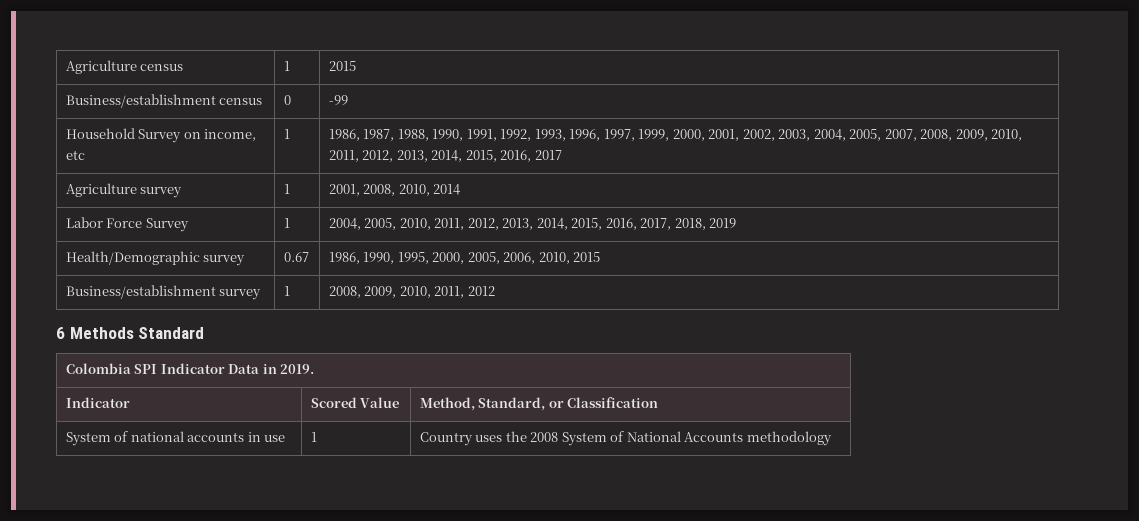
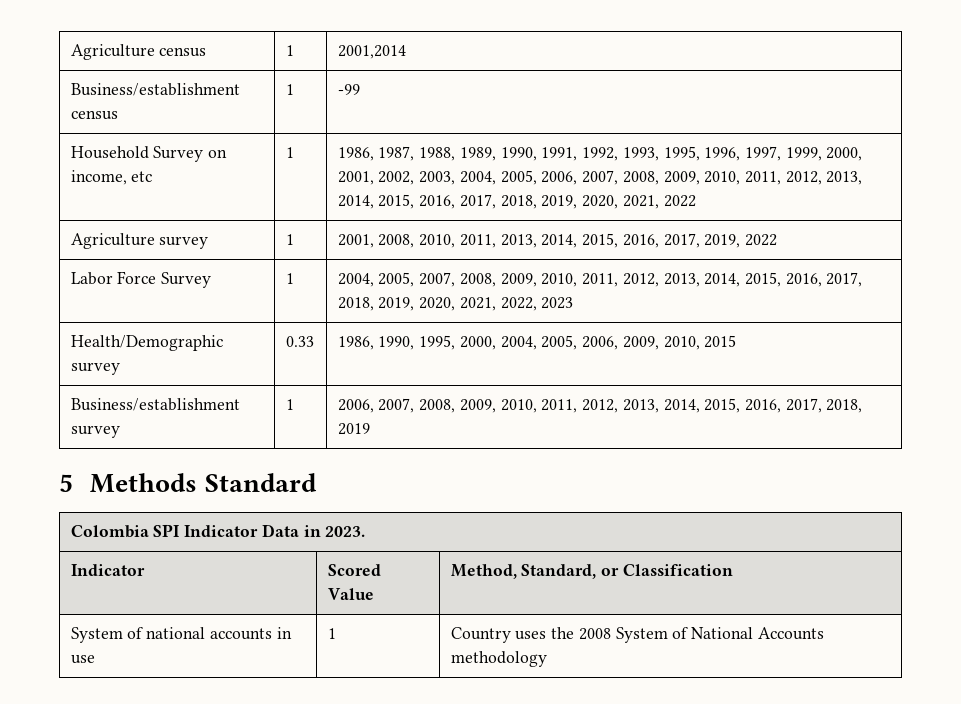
[328,61,356,71] 2015 -> [337,45,406,59] 2001,2014
[283,95,291,105] 0 -> [285,84,294,95] 1
(429, 135) none -> [459,147,496,161] 1989,
(566, 135) none -> [663,146,700,161] 1995,
(882, 135) none -> [541,170,863,185] [337,194,696,209] [70,233,209,249] [285,234,294,245] [337,233,777,248] [70,271,212,288] [285,273,294,284] [337,272,415,287] 2006, 2007, 2008, 2009, 2010, 2011, 2012, 2013, 2014, 2015, 2016, 2017, 2018, 2019, 2020, 2021, 2022 // Agriculture survey | 1 | 2001, 2008, 2010, 2011, 2013, 2014, 2015, 2016, 2017, 2019, 2022 // Labor Force Survey | 1 | 2004, 2005,
[534,150,562,160] [65,183,183,198] [283,184,290,194] [328,184,461,196] [65,217,189,232] [283,218,290,228] [328,218,397,230] 2017 // Agriculture survey | 1 | 2001, 2008, 2010, 2014 // Labor Force Survey | 1 | 2004, 2005, -> [826,272,863,287] [337,297,574,311] [70,335,223,351] [70,362,120,375] [285,336,314,347] [337,335,737,350] [70,398,240,411] [70,425,120,438] [285,399,294,410] [337,398,496,413] 2017, 2018, 2019, 2020, 2021, 2022, 2023 // Health/Demographic survey | 0.33 | 1986, 1990, 1995, 2000, 2004, 2005, 2006, 2009, 2010, 2015 // Business/establishment survey | 1 | 2006, 2007, 2008, 2009,
[65,251,246,266] [283,252,309,262] [328,252,601,264] [65,285,262,300] [283,286,290,296] [328,286,495,298] [56,327,65,339] // Health/Demographic survey | 0.67 | 1986, 1990, 1995, 2000, 2005, 2006, 2010, 2015 // Business/establishment survey | 1 | 2008, 2009, 2010, 2011, 2012 // 6 -> [59,474,73,492] // 5
[280,364,315,374] 2019. -> [325,526,366,537] 2023.

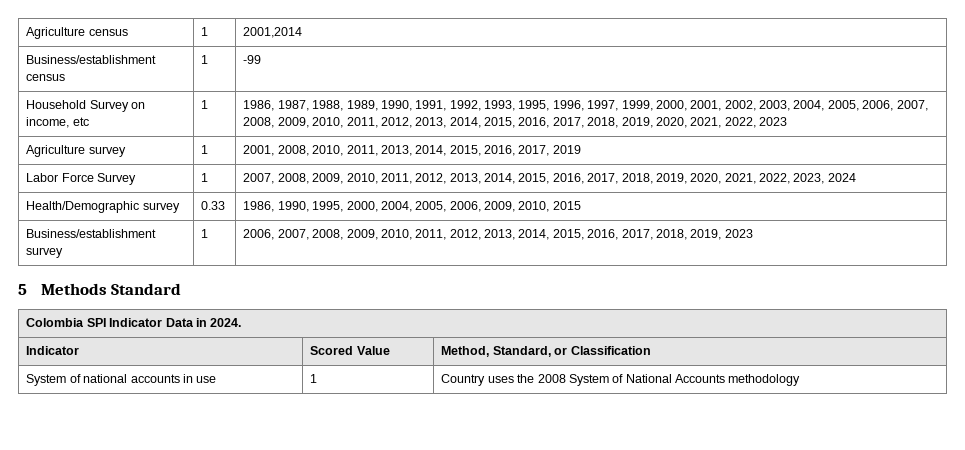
[663,195,696,207] 2022 -> [724,117,788,128] 2022, 2023
[704,234,777,248] 2019, 2022 -> [552,145,581,154] 2019
[337,272,415,287] 2004, 2005, -> (209, 177) none
[541,297,574,309] 2023 -> [793,173,856,184] 2023, 2024
[337,423,370,435] 2019 -> [690,229,753,240] 2019, 2023
[325,526,366,537] 2023. -> [210,318,242,327] 2024.

